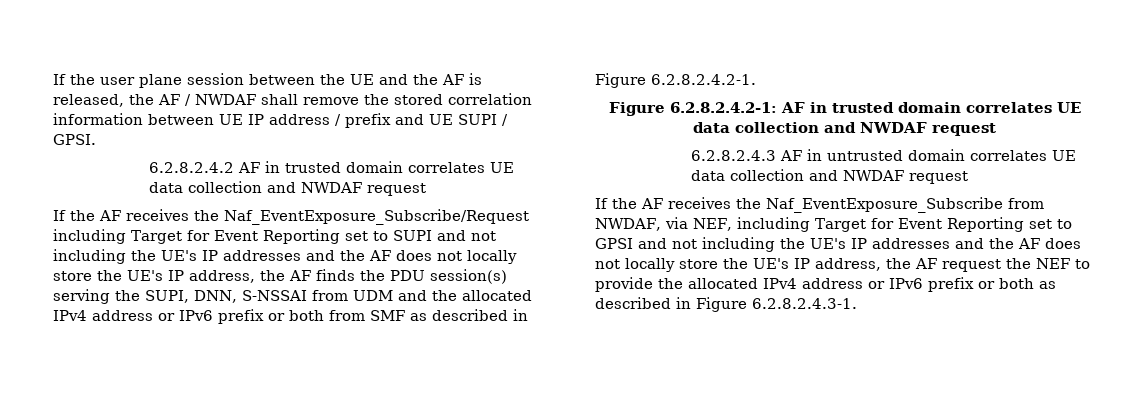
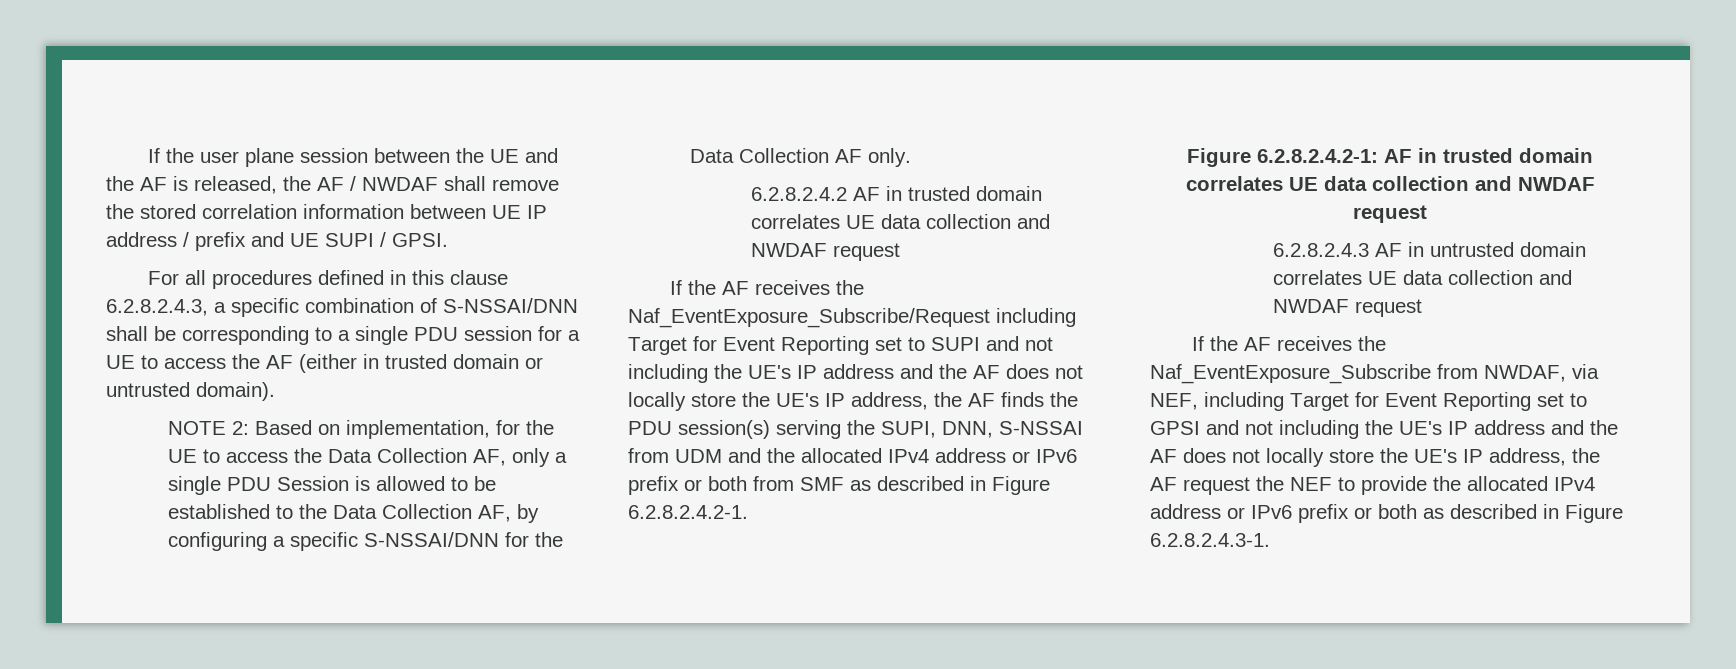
(96, 139) none -> [147,270,508,289] [106,298,578,317] [106,326,580,345] [106,354,543,373] [106,382,275,401] [167,420,554,439] [167,448,567,467] [167,476,496,495] [167,504,539,523] [167,532,563,551] [689,148,911,167] // For all procedures defined in this clause 6.2.8.2.4.3, a specific combination of S-NSSAI/DNN shall be corresponding to a single PDU session for a UE to access the AF (either in trusted domain or untrusted domain). // NOTE 2: Based on implementation, for the UE to access the Data Collection AF, only a single PDU Session is allowed to be established to the Data Collection AF, by configuring a specific S-NSSAI/DNN for the Data Collection AF only.
[223,250,301,261] addresses -> [823,364,894,379] address
[872,238,950,249] addresses -> [1474,420,1545,435] address

